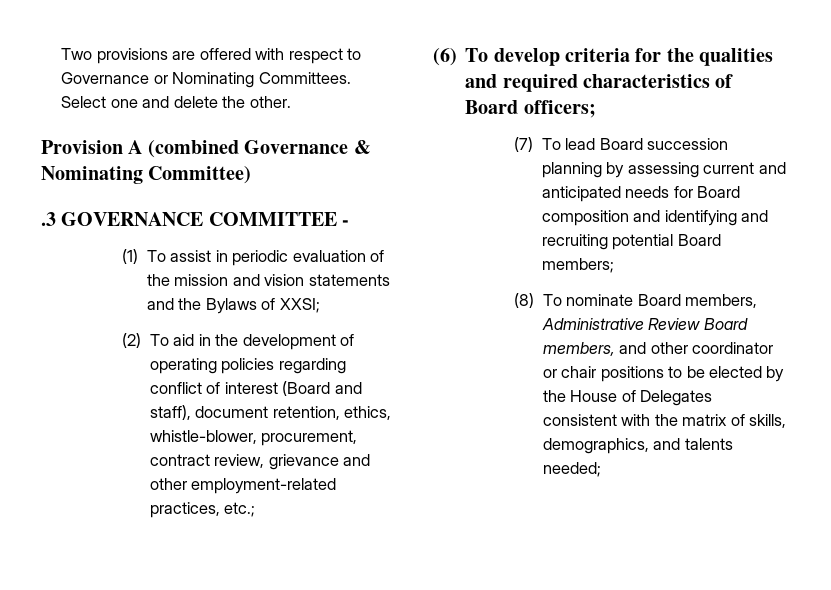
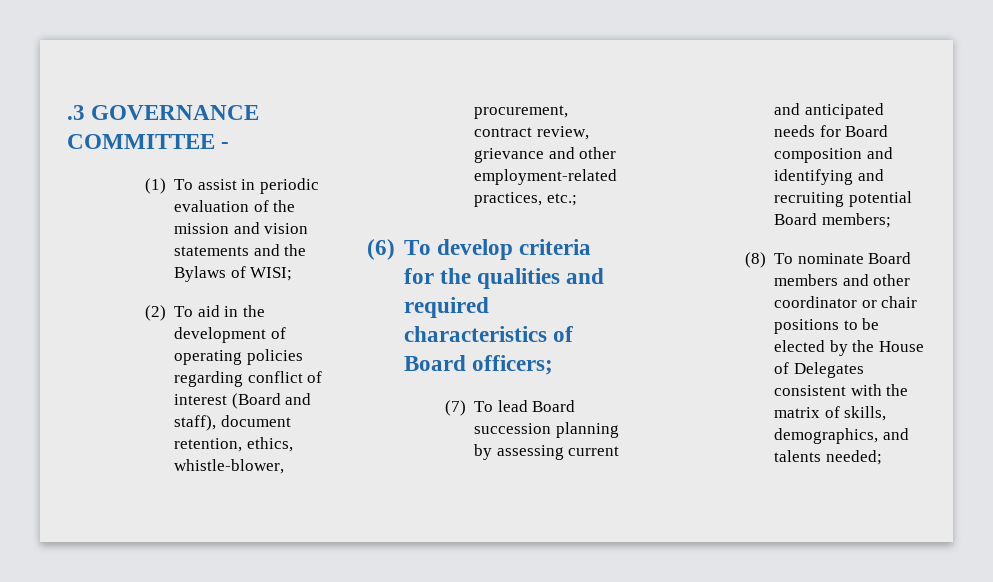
[61,48,362,64] [61,72,351,88] [61,96,291,108] [41,140,371,158] [41,166,252,184] Two provisions are offered with respect to Governance or Nominating Committees. Select one and delete the other. // Provision A (combined Governance & Nominating Committee) // -> (67, 112) none
[279,298,320,313] XXSI; -> [250,267,293,281] WISI;
[685,294,758,308] [541,318,748,330] [542,342,615,356] members, Administrative Review Board members, -> [774,274,839,286] members

